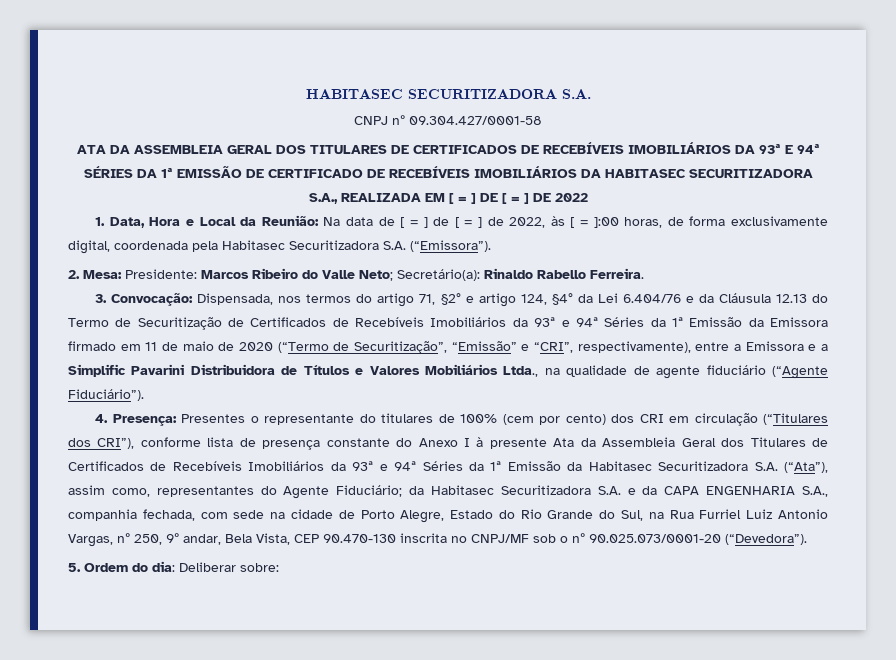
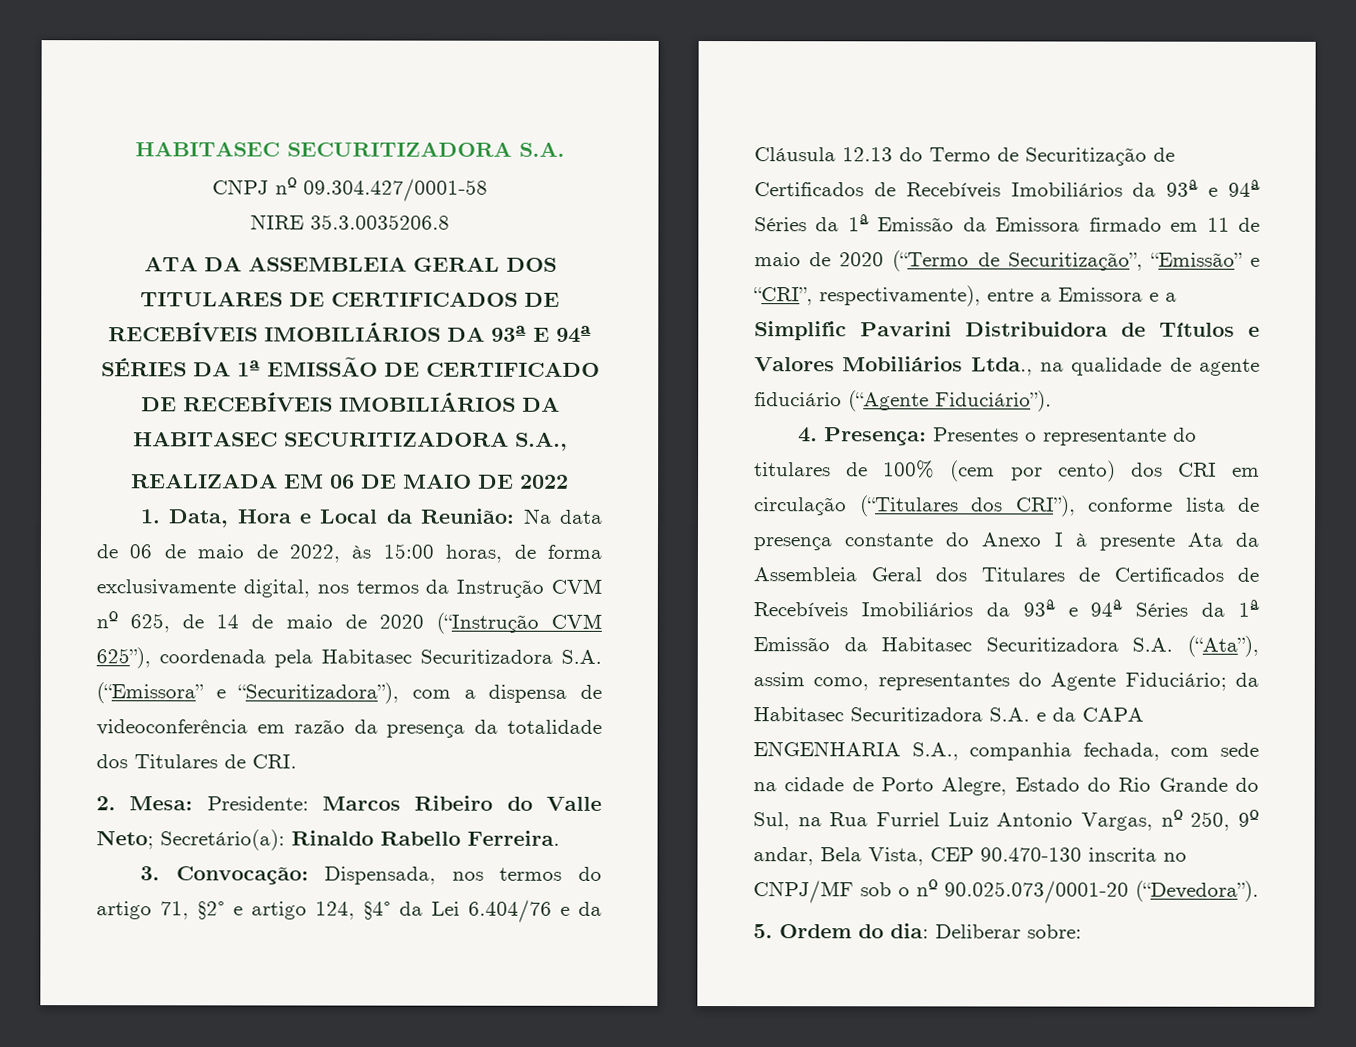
(542, 120) none -> [250,214,450,230] // NIRE 35.3.0035206.8
(338, 198) none -> (568, 441) //
[448,193,529,204] [ = ] DE [ = ] -> [330,473,472,489] 06 DE MAIO
[400,216,619,228] [ = ] de [ = ] de 2022, às [ = ]:00 -> [129,543,434,563] 06 de maio de 2022, às 15:00
(110, 247) none -> [316,578,602,598] [96,611,602,634] [96,647,151,669] nos termos da Instrução CVM nº 625, de 14 de maio de 2020 (“Instrução CVM 625”),
[410,240,491,252] (“Emissora”). -> [96,682,603,704] [96,719,602,738] [96,754,297,769] (“Emissora” e “Securitizadora”), com a dispensa de videoconferência em razão da presença da totalidade dos Titulares de CRI.

